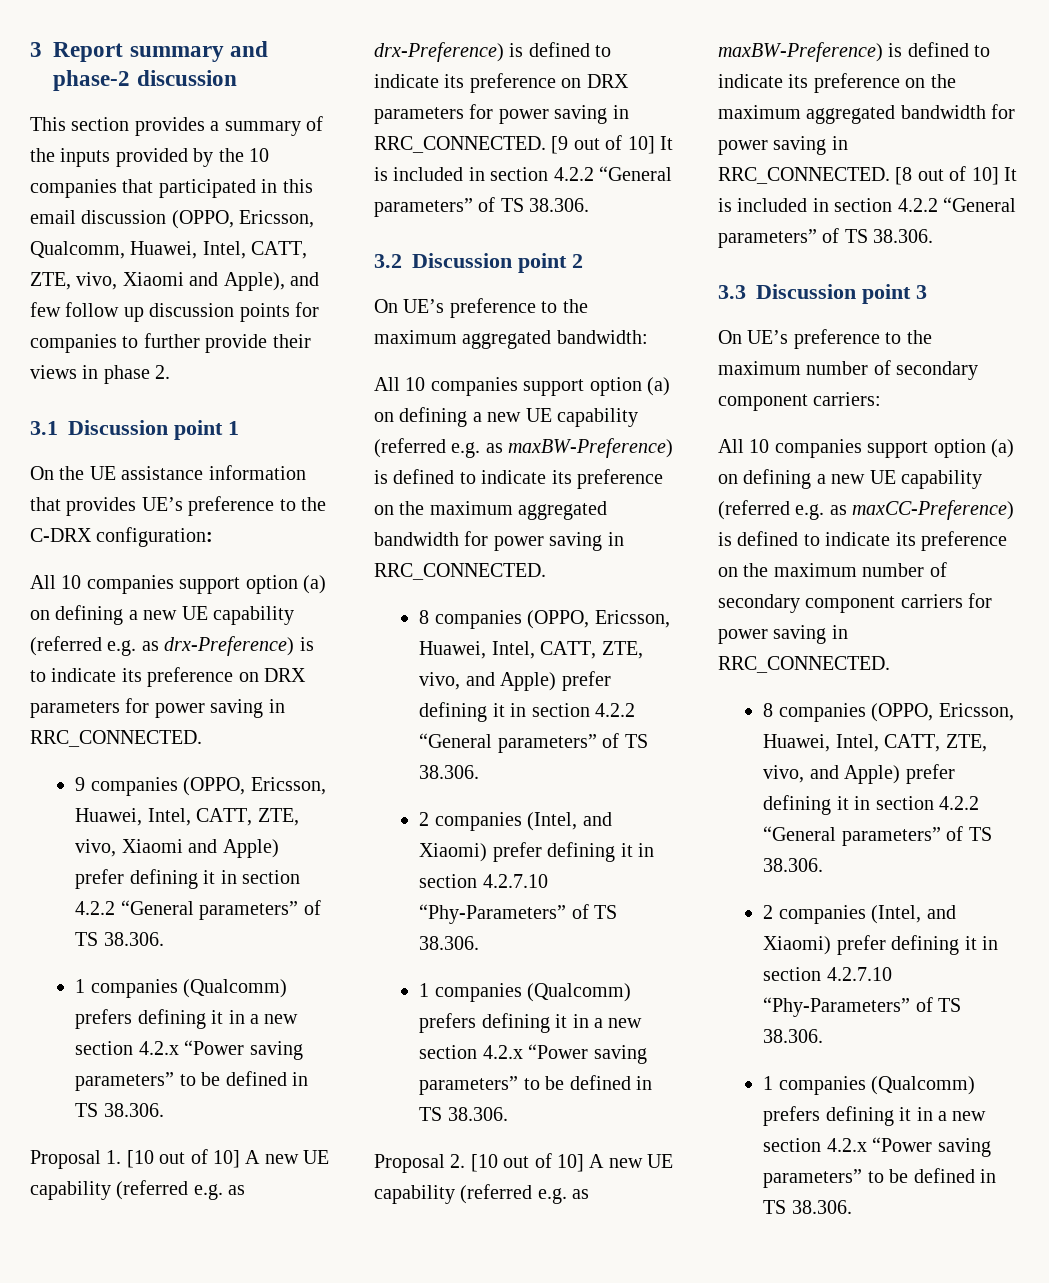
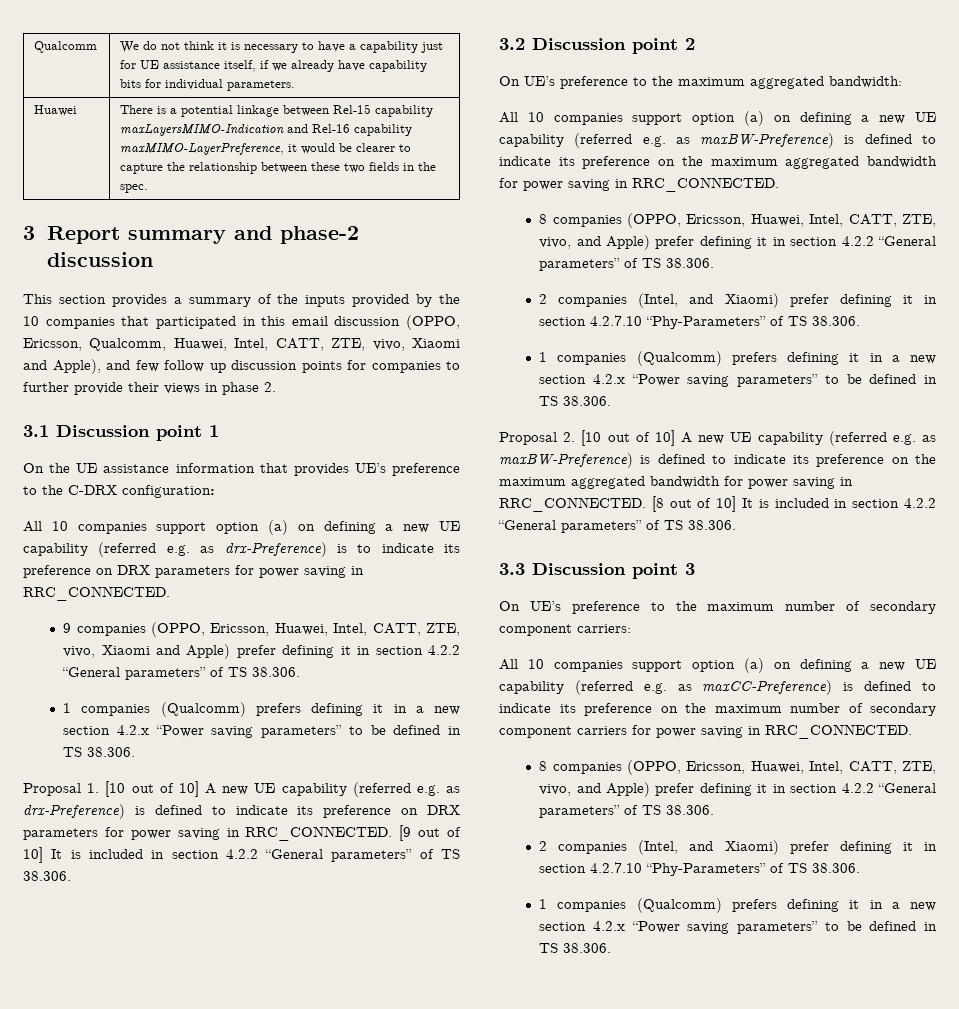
(30, 49) none -> [34,41,98,53] [120,41,444,53] [120,60,428,72] [120,79,296,91] [34,105,78,116] [120,104,434,117] [120,124,413,136] [120,143,412,155] [120,162,437,174] [120,184,149,193] Qualcomm | We do not think it is necessary to have a capability just for UE assistance itself, if we already have capability bits for individual parameters. // Huawei | There is a potential linkage between Rel-15 capability maxLayersMIMO-Indication and Rel-16 capability maxMIMO-LayerPreference, it would be clearer to capture the relationship between these two fields in the spec. //

